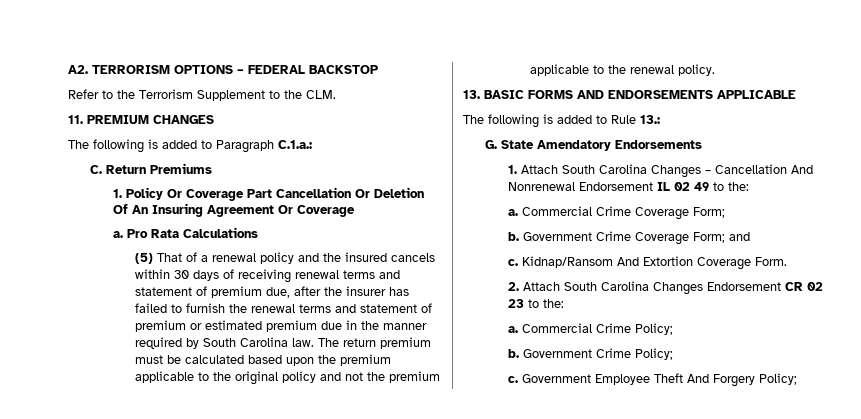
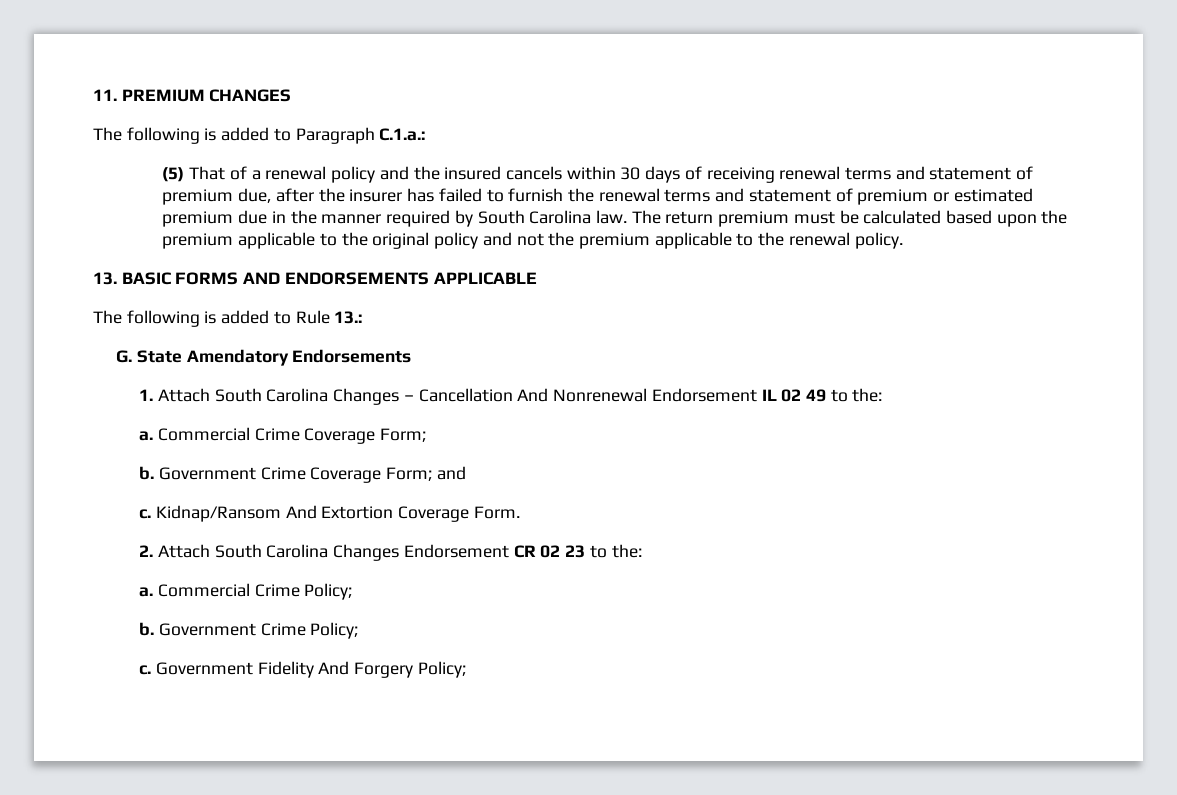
[68,65,378,74] [68,89,336,101] A2. TERRORISM OPTIONS – FEDERAL BACKSTOP // Refer to the Terrorism Supplement to the CLM. // -> (93, 95) none
[90,163,213,174] [112,187,424,201] [112,203,355,217] [112,227,258,238] // C. Return Premiums // 1. Policy Or Coverage Part Cancellation Or Deletion Of An Insuring Agreement Or Coverage // a. Pro Rata Calculations -> (426, 134) none
[594,373,683,385] Employee Theft -> [257,661,314,678] Fidelity

